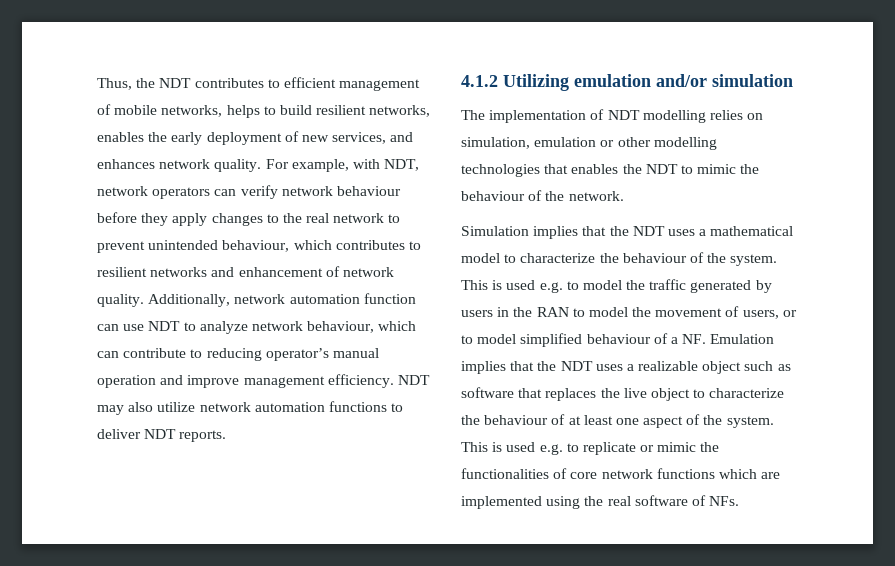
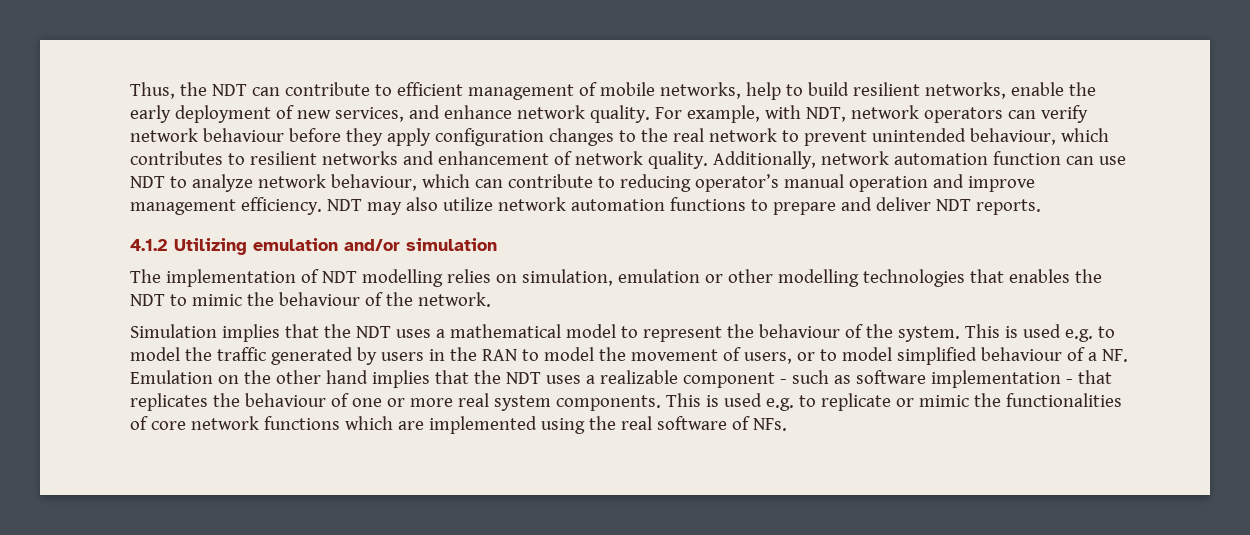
[194,78,264,88] contributes -> [251,82,370,96] can contribute
[226,105,260,118] helps -> [745,82,781,100] help
[97,132,144,142] enables -> [1010,82,1064,96] enable
[97,159,155,169] enhances -> [443,105,512,119] enhance
(208, 219) none -> [434,128,544,146] configuration
(404, 407) none -> [772,197,872,215] prepare and
[520,253,596,263] characterize -> [642,326,722,342] represent
(775, 339) none -> [217,370,368,384] on the other hand
[702,361,742,374] object -> [682,372,787,388] component -
[518,388,785,401] [461,414,774,428] that replaces the live object to characterize the behaviour of at least one aspect of the system. -> [930,370,1112,388] [130,393,661,411] implementation - that replicates the behaviour of one or more real system components.

